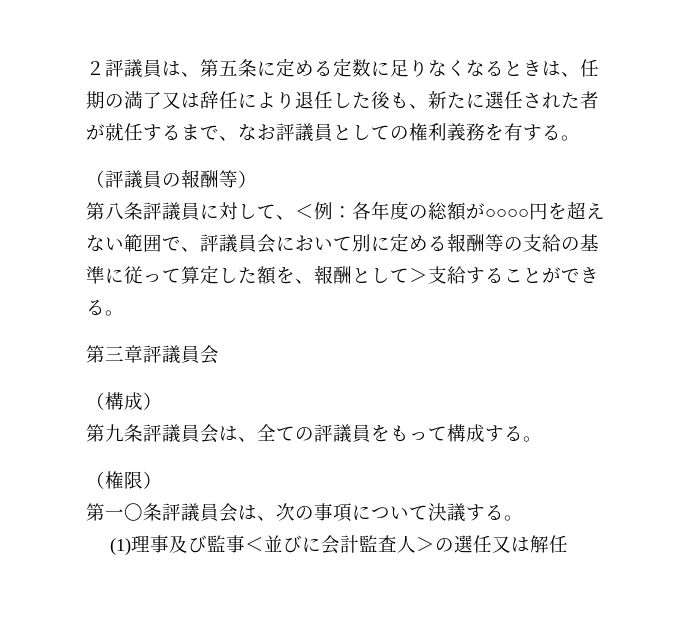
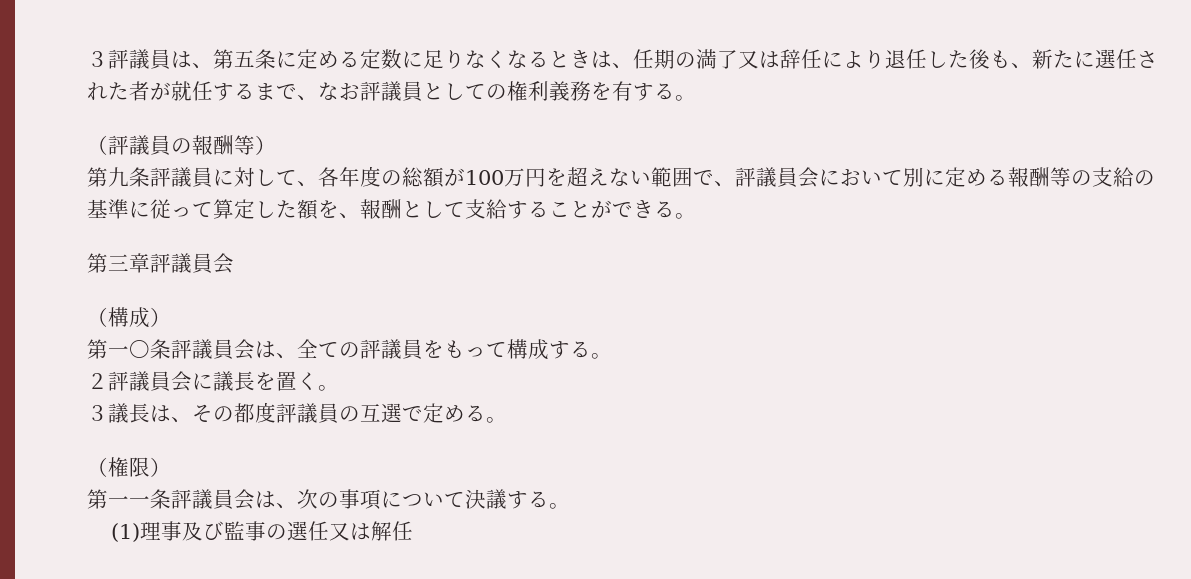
[86,61,105,75] ２ -> [87,51,108,67] ３
[105,202,124,220] 八 -> [108,167,129,187] 九
[295,202,352,220] ＜例： -> (318, 184) none
[485,209,529,218] ○○○○ -> [465,168,525,187] 100万
[409,268,428,283] ＞ -> (465, 209) none
[105,424,124,442] 九 -> [108,340,150,358] 一〇
(542, 439) none -> [87,371,339,392] [87,402,507,423] // ２評議員会に議長を置く。 // ３議長は、その都度評議員の互選で定める。
[124,503,143,521] 〇 -> [129,496,150,507] 一
[245,535,436,554] ＜並びに会計監査人＞ -> (266, 531) none

